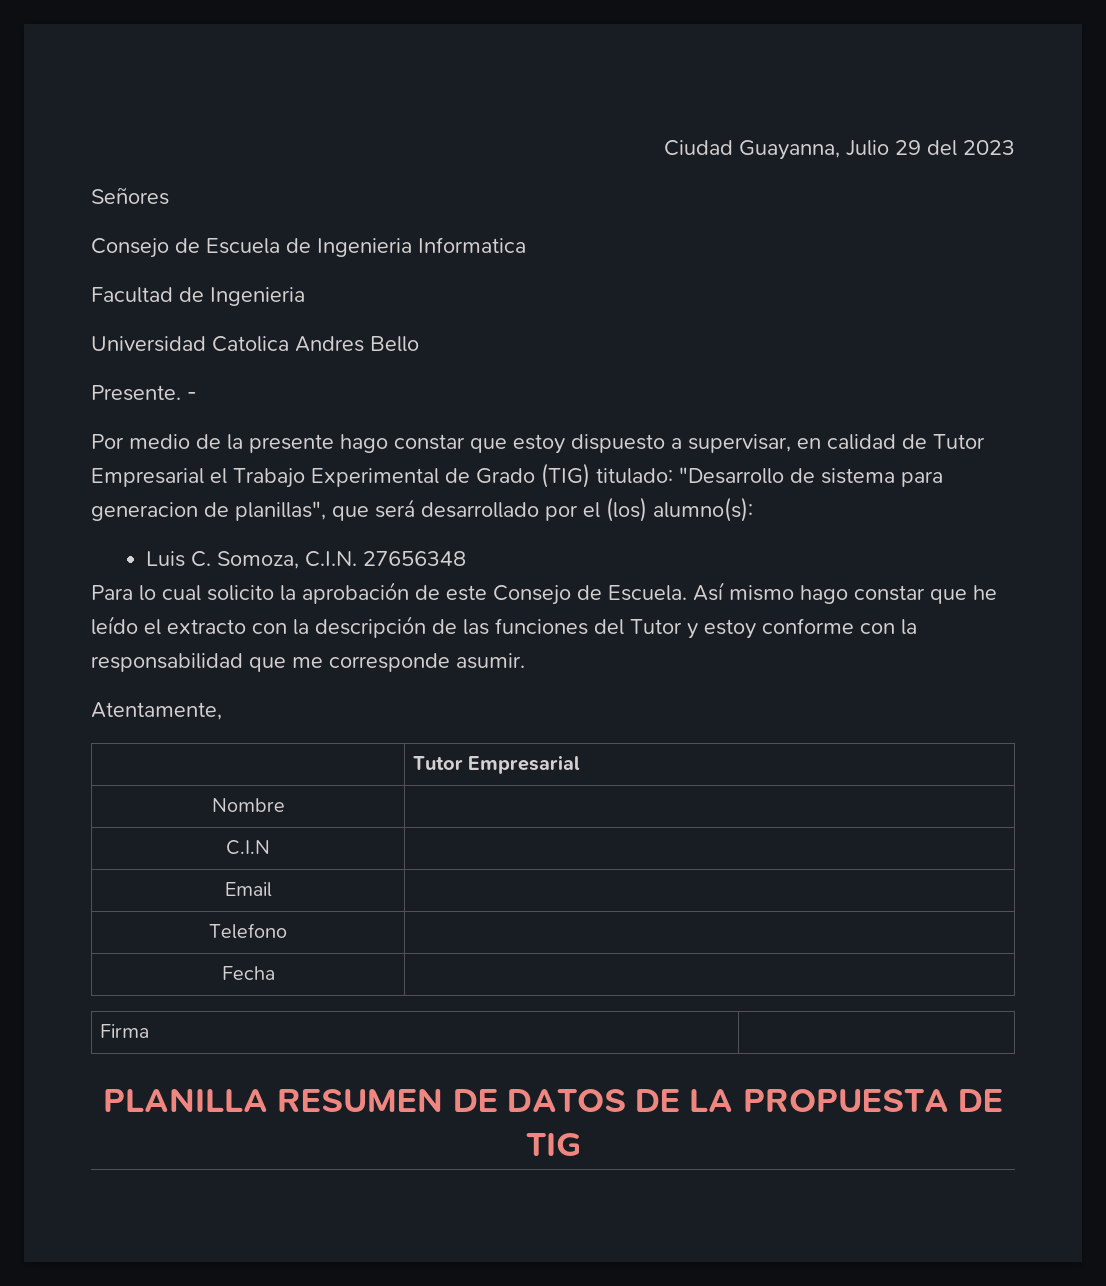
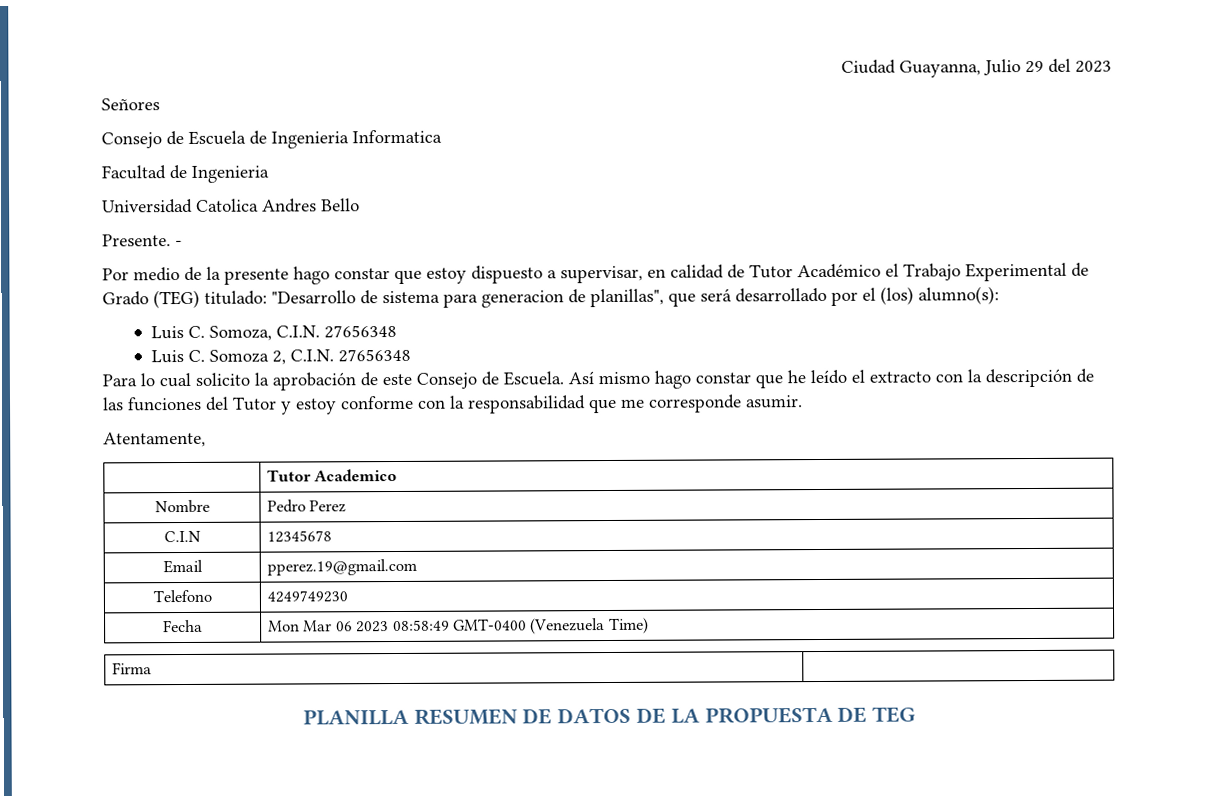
[91,468,204,487] Empresarial -> [797,263,881,279] Académico
[541,463,590,488] (TIG) -> [153,289,200,309] (TEG)
(467, 558) none -> [151,348,412,365] // Luis C. Somoza 2, C.I.N. 27656348
[468,755,581,774] Empresarial -> [314,468,398,482] Academico
(285, 805) none -> [266,499,347,513] Pedro Perez
(270, 847) none -> [266,530,332,543] 12345678
(272, 889) none -> [266,558,417,576] pperez.19@gmail.com
(287, 931) none -> [266,590,348,603] 4249749230
(275, 973) none -> [267,617,649,635] Mon Mar 06 2023 08:58:49 GMT-0400 (Venezuela Time)
[525,1133,581,1156] TIG -> [872,706,917,723] TEG

